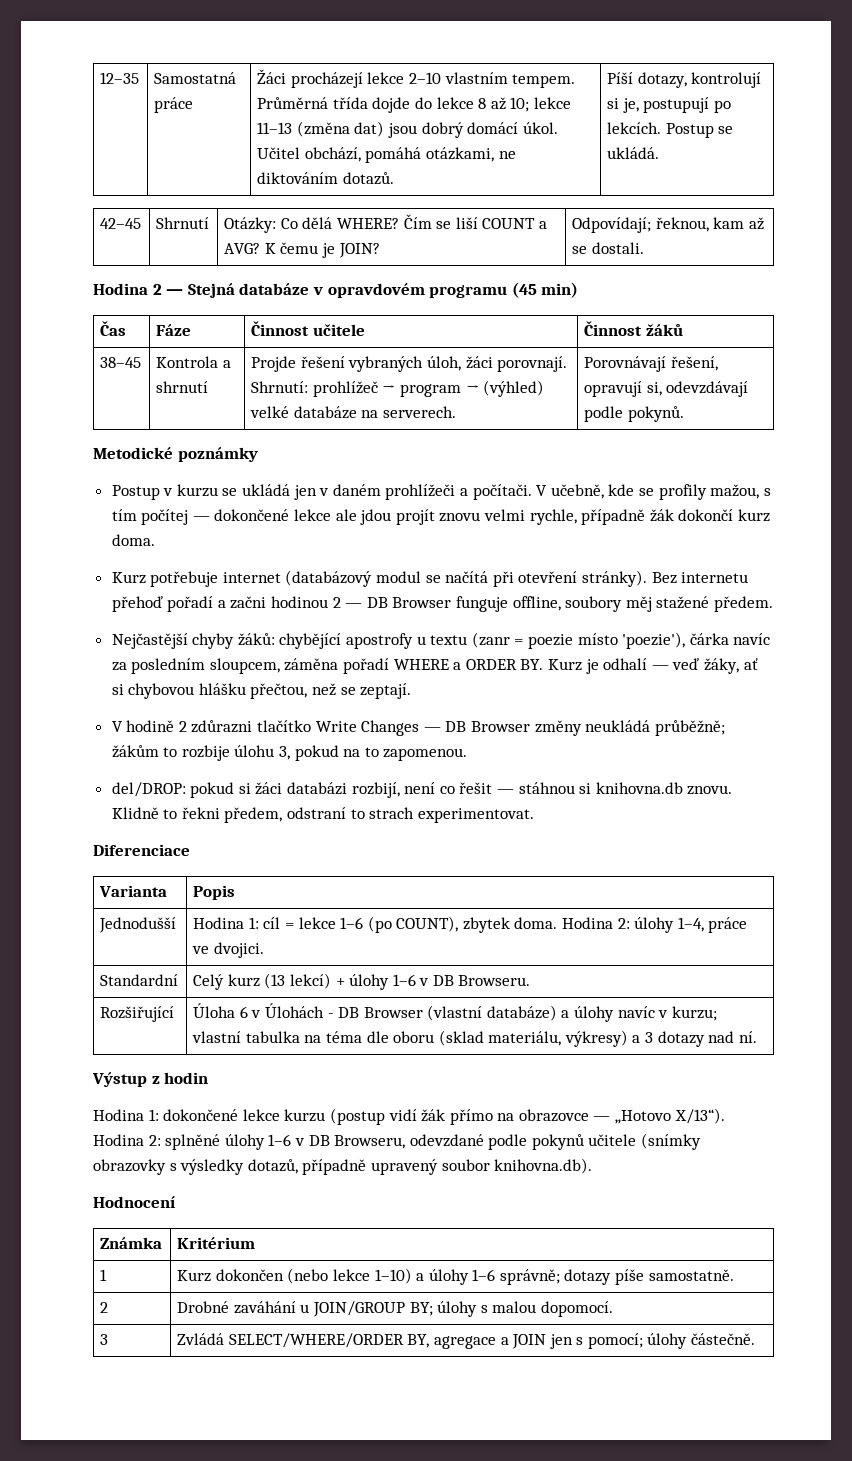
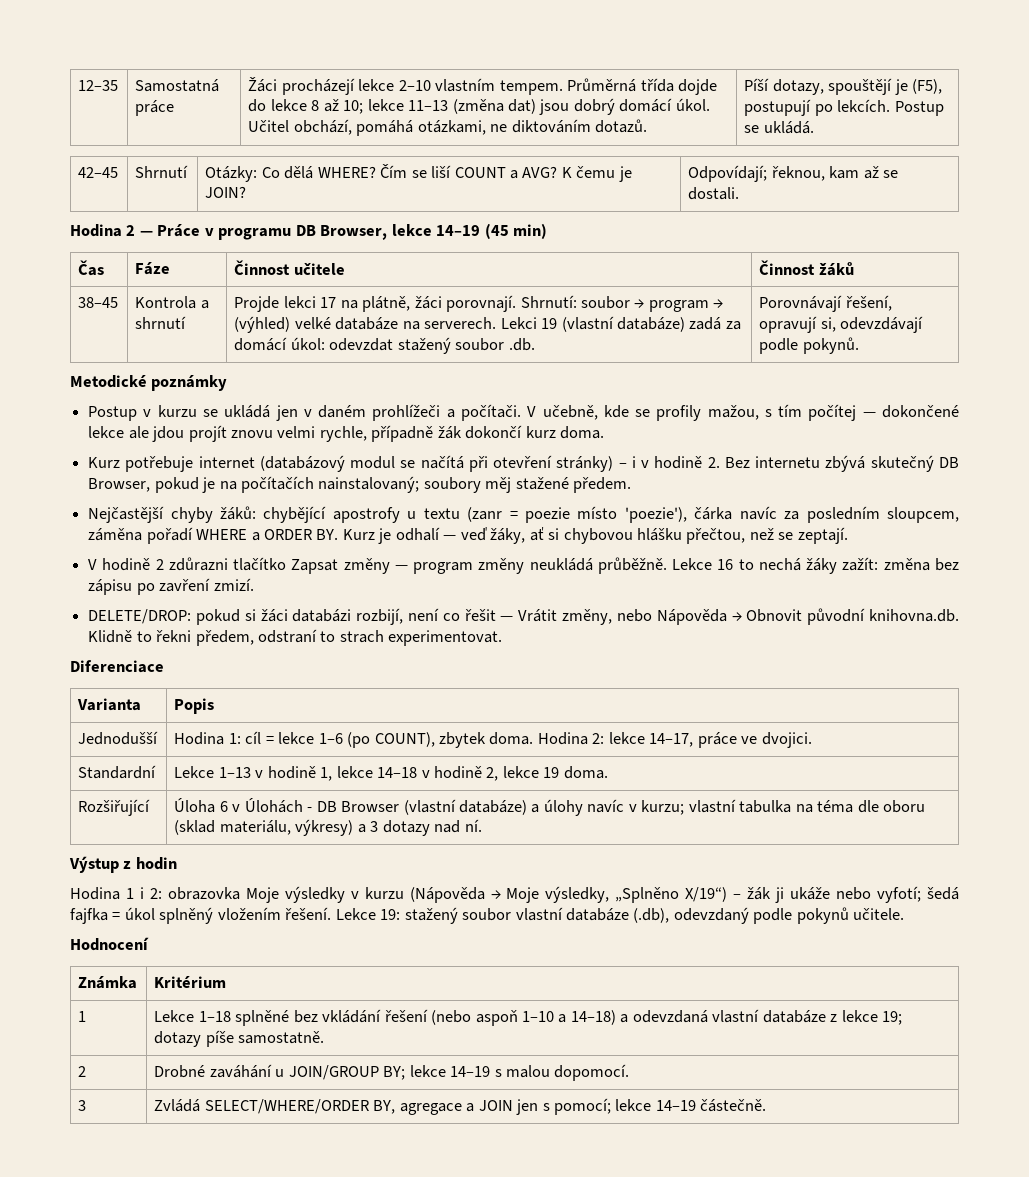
[691,72,762,88] [607,98,639,113] kontrolují si je, -> [828,78,943,95] spouštějí je (F5),
[187,283,508,298] Stejná databáze v opravdovém programu -> [157,224,481,240] Práce v programu DB Browser, lekce 14–19
[300,356,461,372] řešení vybraných úloh, -> [283,296,411,312] lekci 17 na plátně,
[312,381,378,397] prohlížeč -> [581,296,631,309] soubor
(456, 412) none -> [500,316,741,332] [234,337,535,354] Lekci 19 (vlastní databáze) zadá za domácí úkol: odevzdat stažený soubor .db.
[582,570,749,587] [111,596,561,612] stránky). Bez internetu přehoď pořadí a začni hodinou 2 — DB Browser funguje offline, -> [556,455,960,472] [88,476,420,493] stránky) – i v hodině 2. Bez internetu zbývá skutečný DB Browser, pokud je na počítačích nainstalovaný;
[315,720,725,736] [111,745,468,761] [111,782,186,797] Write Changes — DB Browser změny neukládá průběžně; žákům to rozbije úlohu 3, pokud na to zapomenou. // del/DROP: -> [291,557,960,574] [88,578,254,595] [88,609,192,624] Zapsat změny — program změny neukládá průběžně. Lekce 16 to nechá žáky zažít: změna bez zápisu po zavření zmizí. // DELETE/DROP:
[518,782,733,795] stáhnou si knihovna.db znovu. -> [518,608,960,625] Vrátit změny, nebo Nápověda → Obnovit původní knihovna.db.
[634,917,704,933] úlohy 1–4, -> [608,732,694,747] lekce 14–17,
[193,973,531,990] Celý kurz (13 lekcí) + úlohy 1–6 v DB Browseru. -> [174,766,608,781] Lekce 1–13 v hodině 1, lekce 14–18 v hodině 2, lekce 19 doma.
[148,1108,725,1125] [93,1133,702,1150] [93,1158,593,1175] [93,1196,175,1208] [100,1237,163,1249] [177,1237,256,1249] [100,1269,108,1281] [177,1268,560,1285] 1: dokončené lekce kurzu (postup vidí žák přímo na obrazovce — „Hotovo X/13“). Hodina 2: splněné úlohy 1–6 v DB Browseru, odevzdané podle pokynů učitele (snímky obrazovky s výsledky dotazů, případně upravený soubor knihovna.db). // Hodnocení // Známka | Kritérium // 1 | Kurz dokončen (nebo lekce 1–10) a úlohy 1–6 správně; -> [125,886,960,903] [70,907,905,924] [70,937,149,951] [78,976,138,989] [154,976,227,988] [78,1011,87,1022] [154,1009,903,1026] 1 i 2: obrazovka Moje výsledky v kurzu (Nápověda → Moje výsledky, „Splněno X/19“) – žák ji ukáže nebo vyfotí; šedá fajfka = úkol splněný vložením řešení. Lekce 19: stažený soubor vlastní databáze (.db), odevzdaný podle pokynů učitele. // Hodnocení // Známka | Kritérium // 1 | Lekce 1–18 splněné bez vkládání řešení (nebo aspoň 1–10 a 14–18) a odevzdaná vlastní databáze z lekce 19;
[437,1301,478,1317] úlohy -> [409,1065,491,1077] lekce 14–19
[647,1333,688,1349] úlohy -> [615,1099,696,1111] lekce 14–19

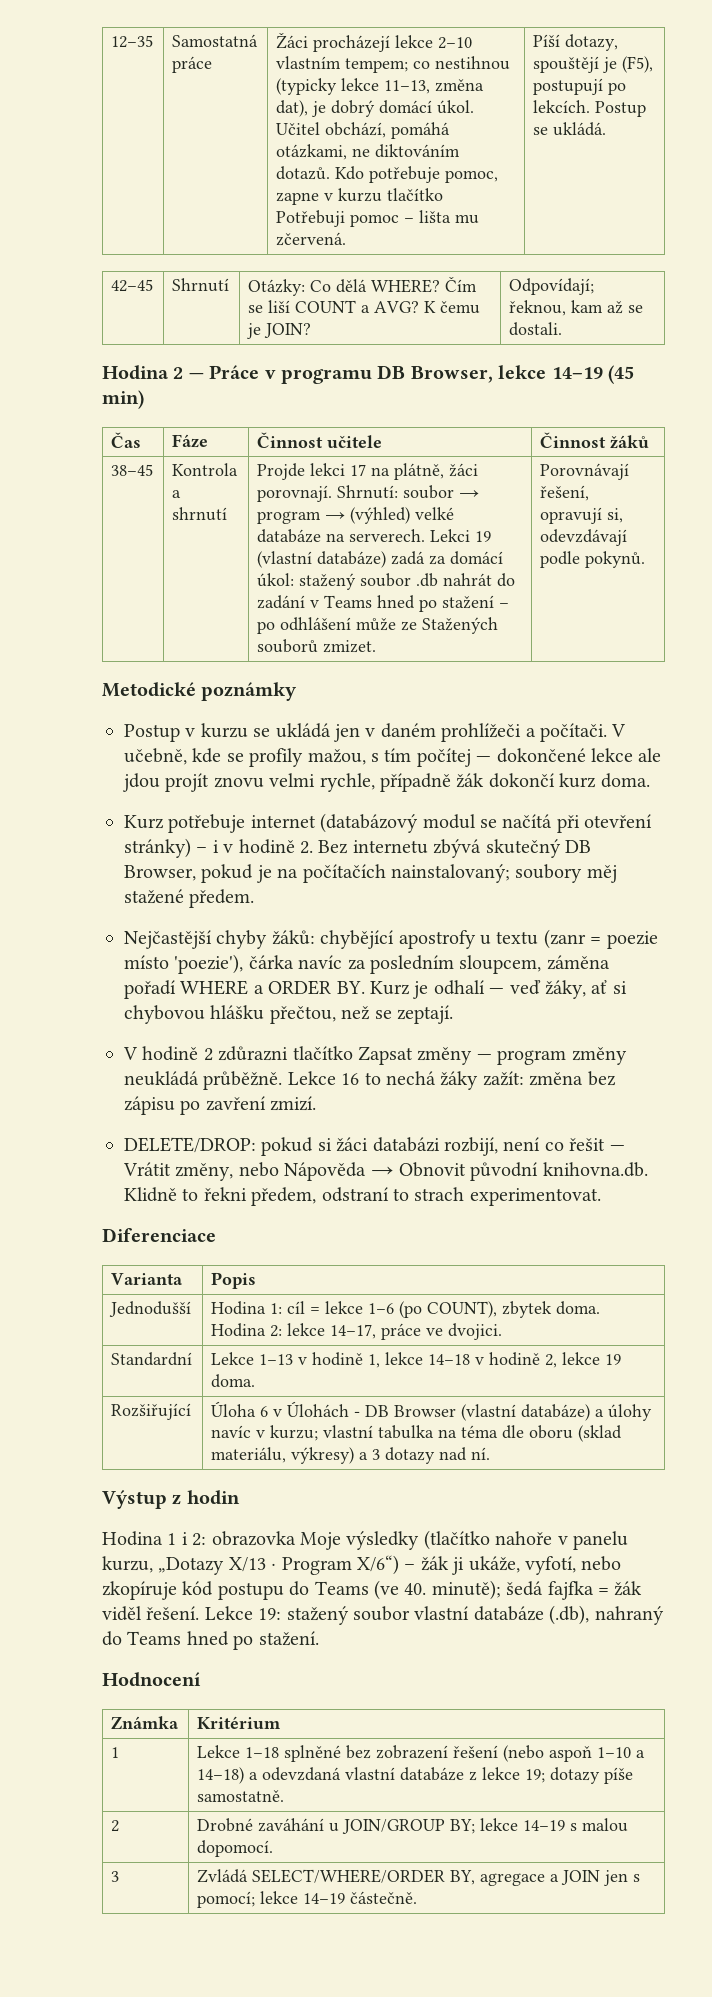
[499,78,718,95] [248,99,570,115] tempem. Průměrná třída dojde do lekce 8 až 10; lekce 11–13 (změna dat) jsou -> [345,56,511,73] [276,78,485,95] [276,100,327,117] tempem; co nestihnou (typicky lekce 11–13, změna dat), je
(648, 126) none -> [335,166,499,183] [276,188,444,205] [276,210,480,227] [276,232,347,246] Kdo potřebuje pomoc, zapne v kurzu tlačítko Potřebuji pomoc – lišta mu zčervená.
[329,337,535,354] odevzdat stažený soubor .db. -> [299,573,516,590] [257,595,510,612] [257,617,499,634] [257,639,377,653] stažený soubor .db nahrát do zadání v Teams hned po stažení – po odhlášení může ze Stažených souborů zmizet.
[350,886,960,903] [70,907,281,924] v kurzu (Nápověda → Moje výsledky, „Splněno X/19“) – žák ji ukáže nebo vyfotí; šedá fajfka = úkol splněný vložením -> [423,1530,628,1550] [102,1555,622,1575] [102,1580,643,1600] [102,1606,142,1621] (tlačítko nahoře v panelu kurzu, „Dotazy X/13 · Program X/6“) – žák ji ukáže, vyfotí, nebo zkopíruje kód postupu do Teams (ve 40. minutě); šedá fajfka = žák viděl
[673,907,905,924] odevzdaný podle pokynů učitele. -> [594,1606,664,1625] [102,1631,319,1650] nahraný do Teams hned po stažení.
[322,1009,382,1023] vkládání -> [376,1745,449,1759] zobrazení

